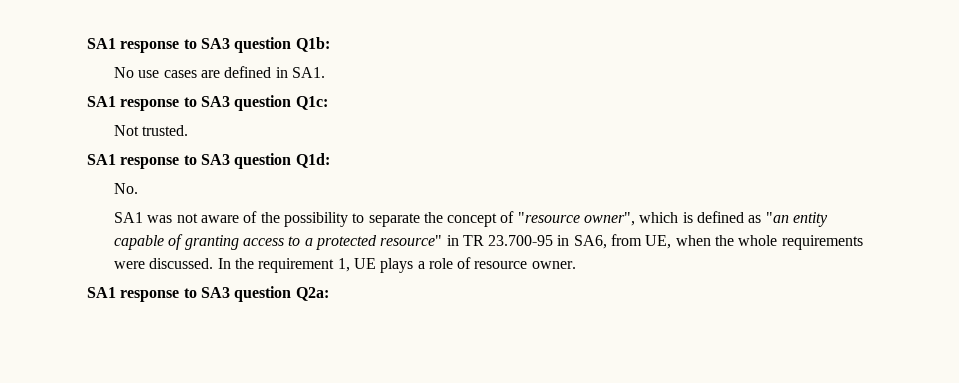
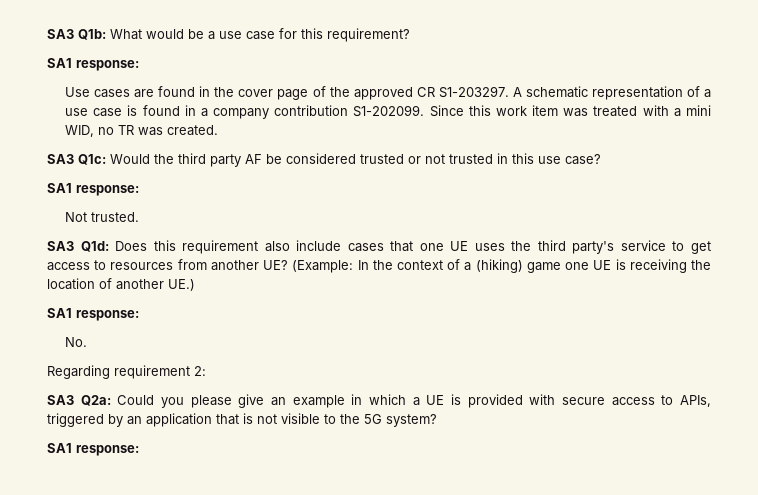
[87,37,330,53] [113,66,325,78] [87,95,328,111] [113,125,189,136] [87,153,330,169] [113,183,138,194] [113,211,829,227] [113,234,863,250] [113,257,576,273] [87,286,329,302] SA1 response to SA3 question Q1b: // No use cases are defined in SA1. // SA1 response to SA3 question Q1c: // Not trusted. // SA1 response to SA3 question Q1d: // No. // SA1 was not aware of the possibility to separate the concept of "resource owner", which is defined as "an entity capable of granting access to a protected resource" in TR 23.700-95 in SA6, from UE, when the whole requirements were discussed. In the requirement 1, UE plays a role of resource owner. // SA1 response to SA3 question Q2a: -> [47,28,410,42] [47,58,139,71] [65,86,711,100] [65,105,711,119] [65,125,219,137] [47,153,601,167] [47,183,139,196] [65,212,140,222] [47,240,711,254] [47,259,711,273] [47,278,195,291] [47,308,139,321] [65,337,88,347] [47,365,206,379] [47,394,711,408] [47,413,437,427] [47,443,139,456] SA3 Q1b: What would be a use case for this requirement? // SA1 response: // Use cases are found in the cover page of the approved CR S1-203297. A schematic representation of a use case is found in a company contribution S1-202099. Since this work item was treated with a mini WID, no TR was created. // SA3 Q1c: Would the third party AF be considered trusted or not trusted in this use case? // SA1 response: // Not trusted. // SA3 Q1d: Does this requirement also include cases that one UE uses the third party's service to get access to resources from another UE? (Example: In the context of a (hiking) game one UE is receiving the location of another UE.) // SA1 response: // No. // Regarding requirement 2: // SA3 Q2a: Could you please give an example in which a UE is provided with secure access to APIs, triggered by an application that is not visible to the 5G system? // SA1 response:

